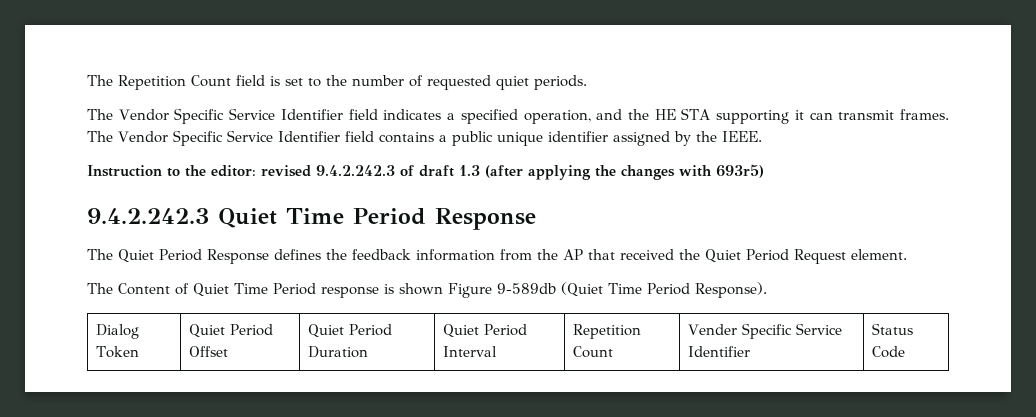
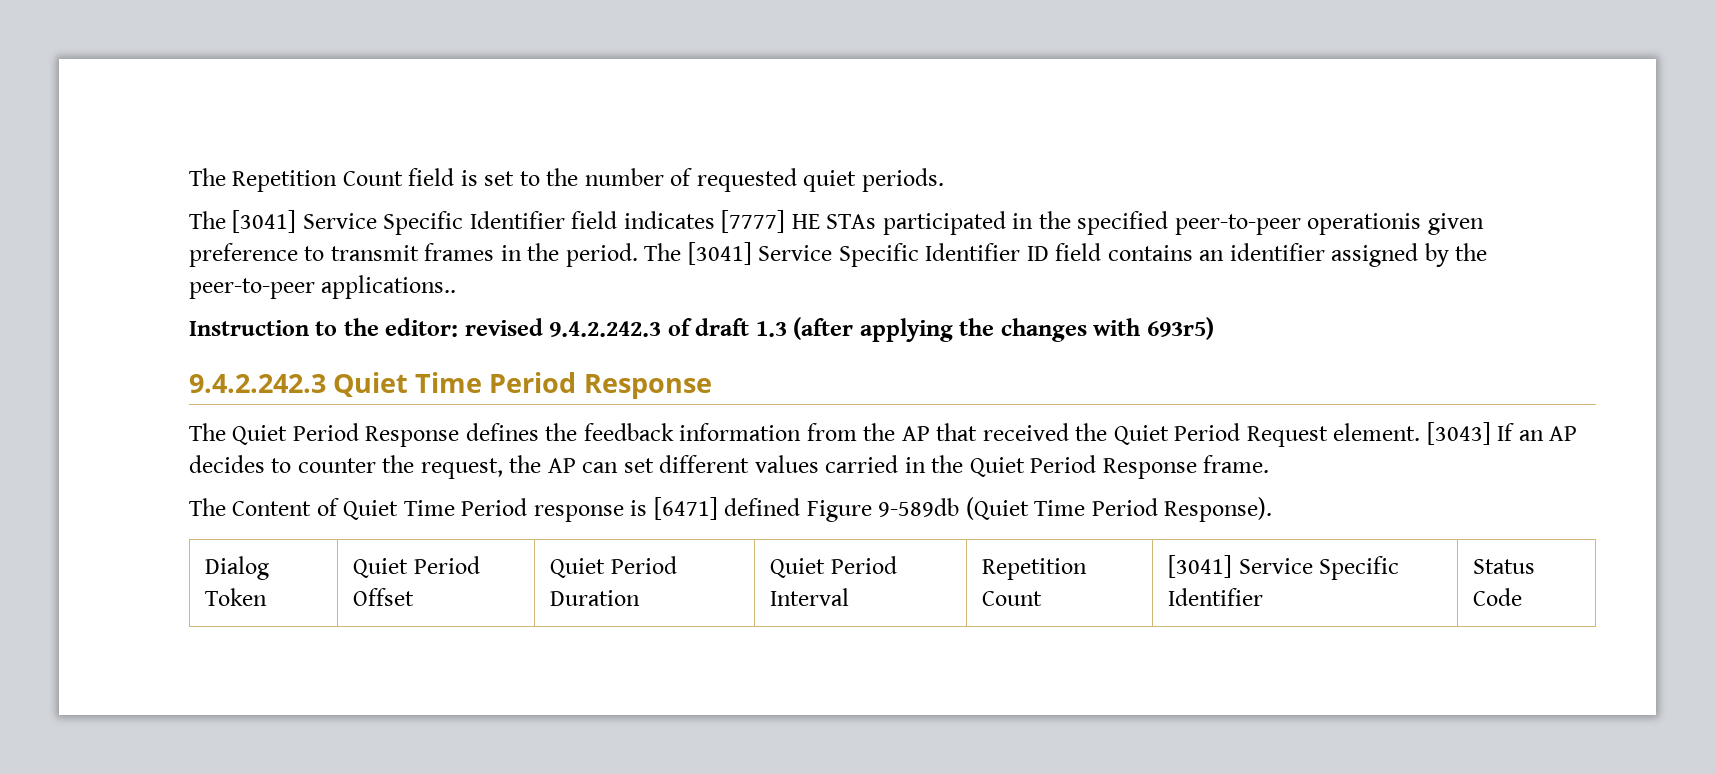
[118,108,950,124] [87,130,543,146] Vendor Specific Service Identifier field indicates a specified operation, and the HE STA supporting it can transmit frames. The Vendor Specific Service Identifier field contains a public unique -> [232,210,1484,235] [189,242,1225,267] [3041] Service Specific Identifier field indicates [7777] HE STAs participated in the specified peer-to-peer operationis given preference to transmit frames in the period. The [3041] Service Specific Identifier ID field contains an
[721,131,762,142] IEEE. -> [189,275,457,299] peer-to-peer applications..
(907, 254) none -> [1426,422,1578,445] [189,455,1270,479] [3043] If an AP decides to counter the request, the AP can set different values carried in the Quiet Period Response frame.
[399,283,443,295] shown -> [653,497,801,520] [6471] defined
[688,323,843,339] Vender Specific Service -> [1168,555,1400,580] [3041] Service Specific

